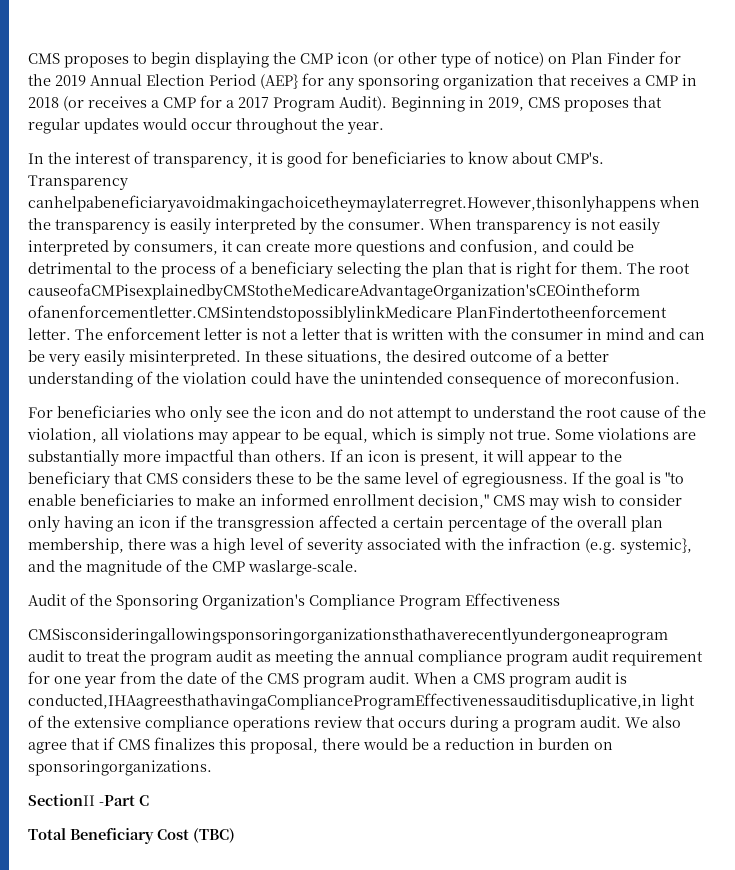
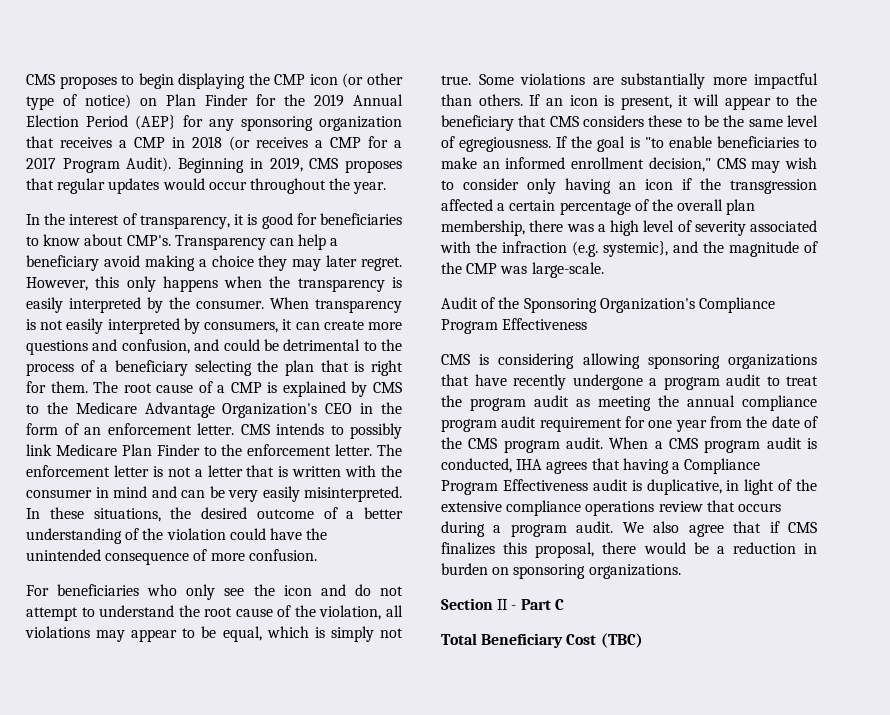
[28,195,656,212] canhelpabeneficiaryavoidmakingachoicetheymaylaterregret.However,thisonlyhappens -> [269,234,339,250] [26,255,402,271] [26,276,218,292] can help a beneficiary avoid making a choice they may later regret. However, this only happens
[28,283,640,300] [28,305,667,322] causeofaCMPisexplainedbyCMStotheMedicareAdvantageOrganization'sCEOintheform ofanenforcementletter.CMSintendstopossiblylinkMedicare PlanFindertotheenforcement -> [156,381,402,397] [26,402,402,418] [26,423,402,439] [26,444,332,456] cause of a CMP is explained by CMS to the Medicare Advantage Organization's CEO in the form of an enforcement letter. CMS intends to possibly link Medicare Plan Finder to the enforcement
[564,371,680,384] moreconfusion. -> [210,549,317,561] more confusion.
[248,560,358,576] waslarge-scale. -> [500,262,604,278] was large-scale.
[28,628,668,644] CMSisconsideringallowingsponsoringorganizationsthathaverecentlyundergoneaprogram -> [441,353,817,369] [441,374,720,390] CMS is considering allowing sponsoring organizations that have recently undergone a program
[28,693,657,710] conducted,IHAagreesthathavingaComplianceProgramEffectivenessauditisduplicative,in -> [441,458,761,474] [441,479,740,495] conducted, IHA agrees that having a Compliance Program Effectiveness audit is duplicative, in
[28,760,212,776] [28,794,135,806] sponsoringorganizations. // SectionII -Part -> [513,564,681,579] [441,598,551,610] sponsoring organizations. // Section II - Part

